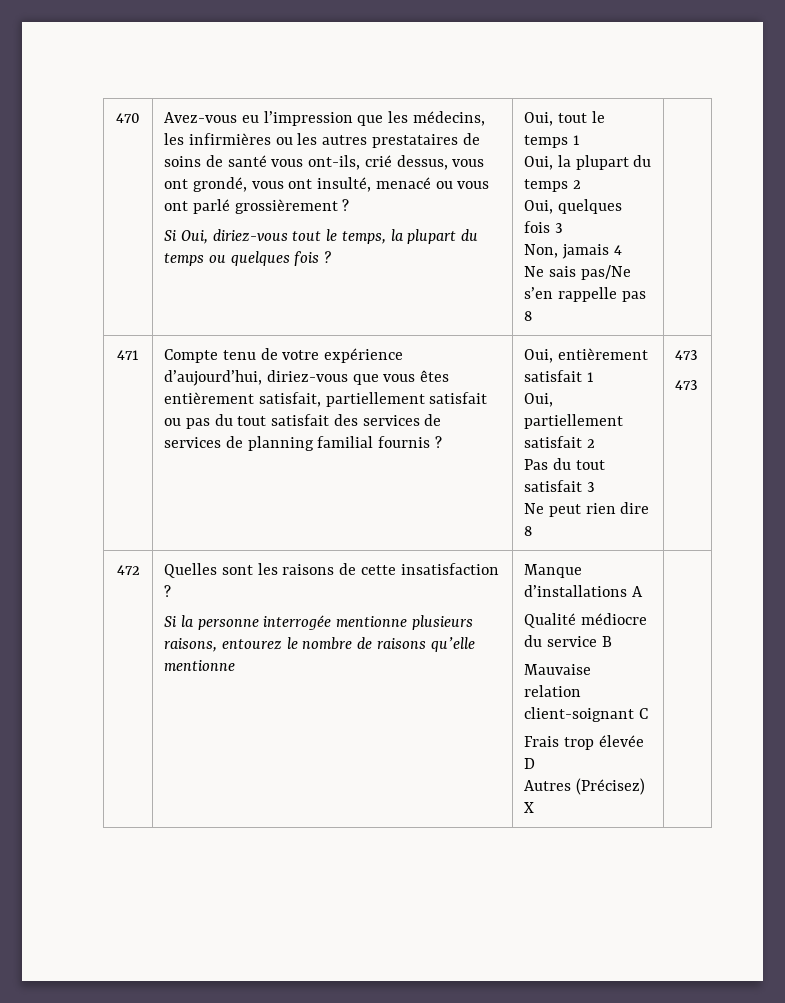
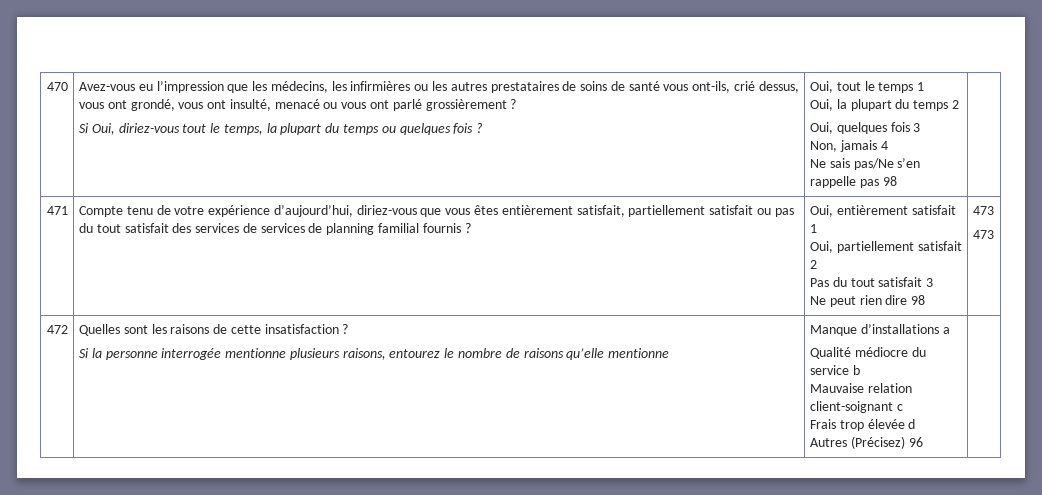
[524,311,533,321] 8 -> [882,176,897,186] 98
[524,526,533,536] 8 -> [911,295,926,305] 98
[631,586,643,597] A -> [942,327,950,334] a
[601,636,612,647] B -> [852,365,860,375] b
[638,708,648,719] C -> [896,404,903,411] c
[524,758,536,769] D -> [908,419,916,429] d
[524,802,535,813] X -> [908,437,923,447] 96

